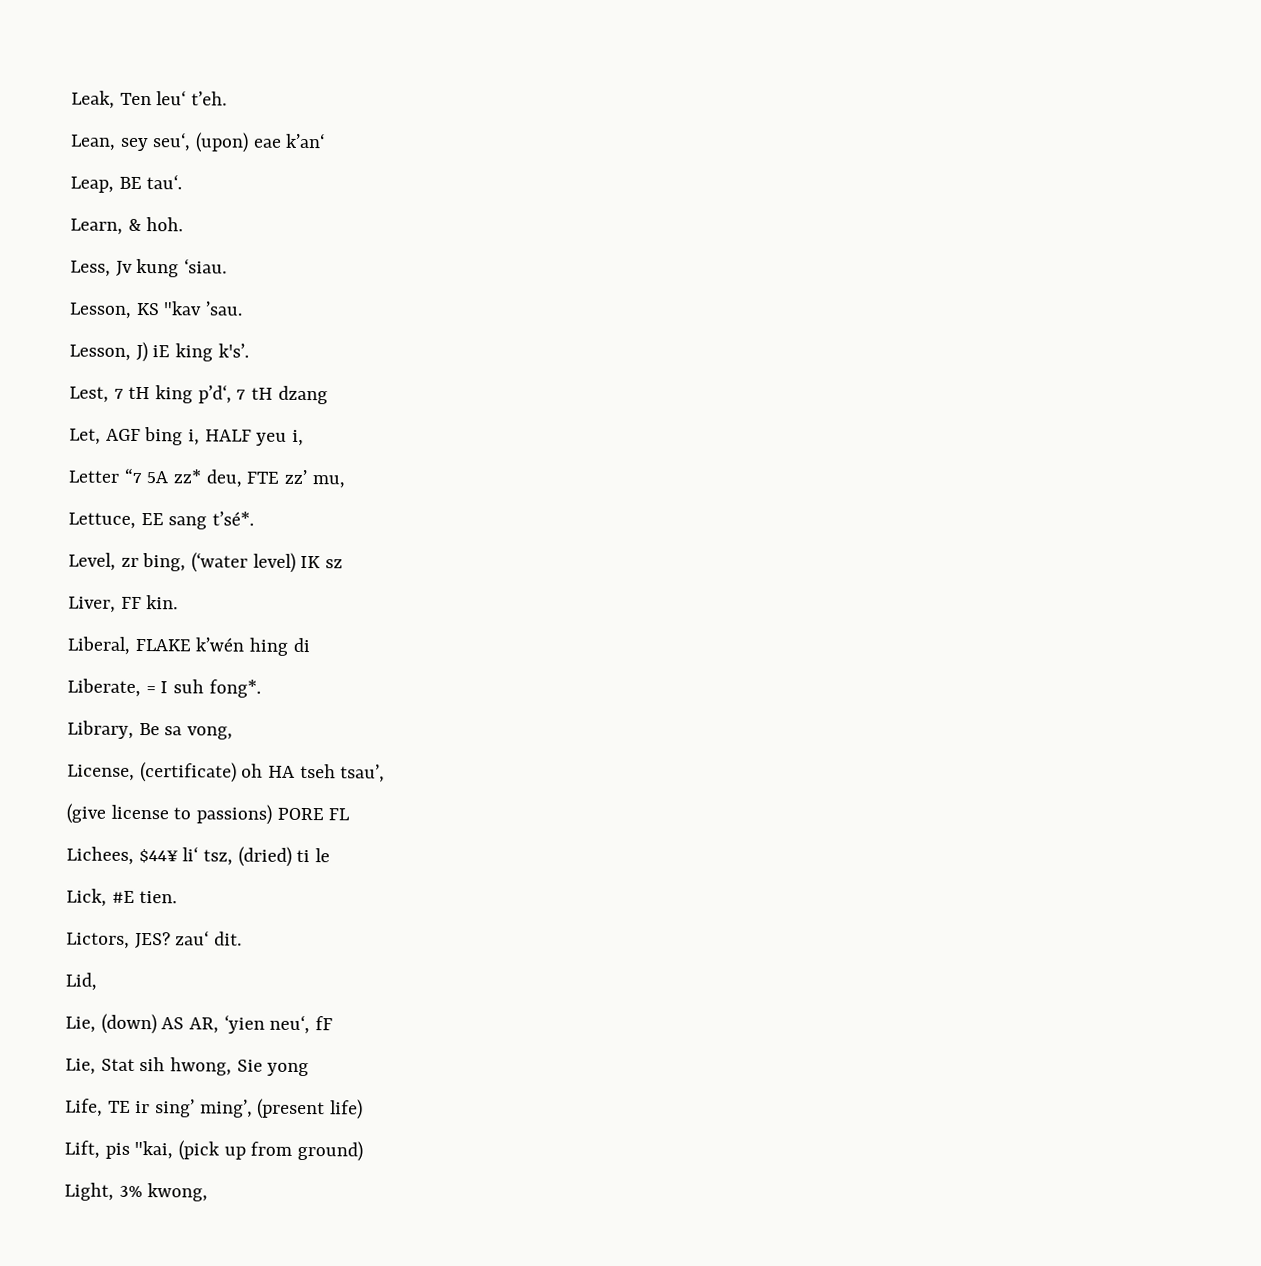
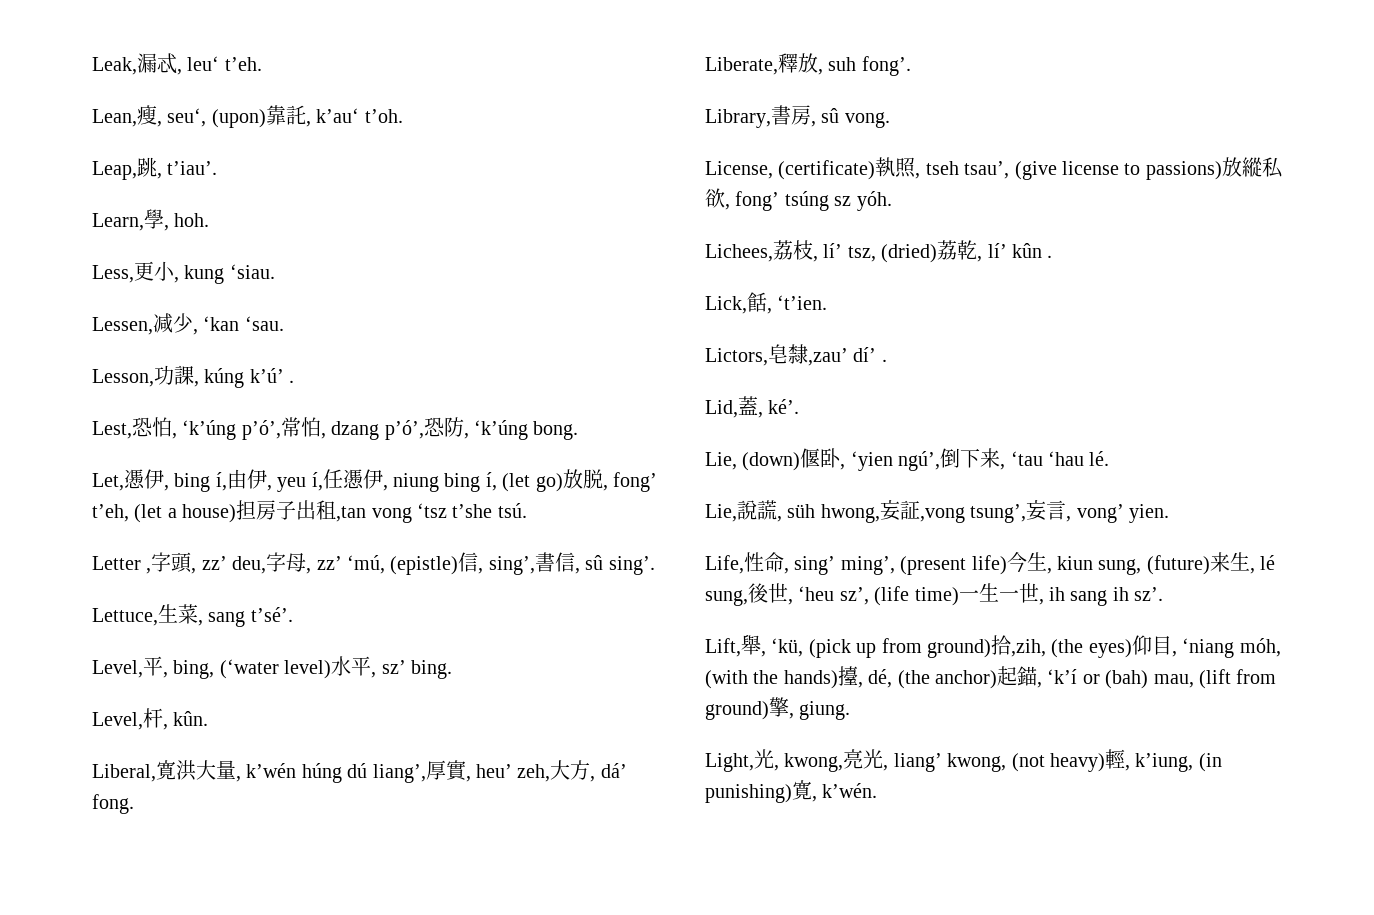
[119,92,152,106] Ten -> [137,53,182,75] 漏忒,
[119,137,149,152] sey -> [137,105,162,127] 瘦,
[252,132,326,149] eae k’an‘ -> [265,105,403,127] 靠託, k’au‘ t’oh.
[118,174,183,190] BE tau‘. -> [137,157,218,179] 跳, t’iau’.
[127,218,142,232] & -> [144,209,169,231] 學,
[115,260,133,276] Jv -> [134,261,179,283] 更小,
[69,301,244,319] [69,341,249,363] [69,384,328,405] [69,427,305,447] [68,467,345,489] [68,511,255,530] [68,552,139,571] Lesson, KS "kav ’sau. // Lesson, J) iE king k's’. // Lest, 7 tH king p’d‘, 7 tH dzang // Let, AGF bing i, HALF yeu i, // Letter “7 5A zz* deu, FTE zz’ mu, // Lettuce, EE sang t’sé*. // Level, zr -> [92,313,284,335] [92,365,295,388] [92,417,579,440] [92,469,657,492] [92,500,527,523] [92,552,655,575] [92,604,293,627] [92,656,168,678] Lessen,减少, ‘kan ‘sau. // Lesson,功課, kúng k’ú’ . // Lest,恐怕, ‘k’úng p’ó’,常怕, dzang p’ó’,恐防, ‘k’úng bong. // Let,慿伊, bing í,由伊, yeu í,任慿伊, niung bing í, (let go)放脱, fong’ t’eh, (let a house)担房子出租,tan vong ‘tsz t’she tsú. // Letter ,字頭, zz’ deu,字母, zz’ ‘mú, (epistle)信, sing’,書信, sû sing’. // Lettuce,生菜, sang t’sé’. // Level,平,
[300,555,344,569] [68,595,179,613] [67,636,310,656] [67,678,261,698] [67,720,234,740] IK sz // Liver, FF kin. // Liberal, FLAKE k’wén hing di // Liberate, = I suh fong*. // Library, Be sa vong, -> [331,656,452,679] [92,708,209,730] [92,760,627,783] [92,794,134,814] [705,53,911,76] [705,105,890,128] 水平, sz’ bing. // Level,杆, kûn. // Liberal,寛洪大量, k’wén húng dú liang’,厚實, heu’ zeh,大方, dá’ fong. // Liberate,釋放, suh fong’. // Library,書房, sû vong.
[241,763,296,778] oh HA -> [875,157,921,179] 執照,
(386, 773) // -> (1010, 170) none
[276,807,350,821] [66,846,331,867] PORE FL // Lichees, $44¥ li‘ tsz, (dried) ti le -> [1221,157,1283,178] [705,188,892,211] [705,240,1053,263] 放縱私欲, fong’ tsúng sz yóh. // Lichees,荔枝, lí’ tsz, (dried)荔乾, lí’ kûn .
[111,890,178,904] #E tien. -> [747,292,828,314] 餂, ‘t’ien.
[134,930,243,949] JES? zau‘ dit. -> [768,344,887,366] 皂隸,zau’ dí’ .
(97, 981) none -> [738,396,800,418] 蓋, ké’.
[161,1014,334,1035] [65,1057,310,1077] AS AR, ‘yien neu‘, fF // Lie, Stat sih hwong, Sie yong -> [800,448,1110,471] [705,500,1169,523] 偃卧, ‘yien ngú’,倒下来, ‘tau ‘hau lé. // Lie,說謊, süh hwong,妄証,vong tsung’,妄言, vong’ yien.
[107,1100,151,1114] TE ir -> [744,552,789,574] 性命,
(364, 1109) none -> [1006,552,1276,575] [705,583,1164,606] 今生, kiun sung, (future)来生, lé sung,後世, ‘heu sz’, (life time)一生一世, ih sang ih sz’.
[104,1140,174,1160] pis "kai, -> [741,634,804,657] 舉, ‘kü,
[64,1182,209,1202] // Light, 3% kwong, -> [991,635,1281,658] [705,666,1277,689] [705,697,851,720] [705,749,1222,772] [705,780,878,803] 拾,zih, (the eyes)仰目, ‘niang móh, (with the hands)擡, dé, (the anchor)起錨, ‘k’í or (bah) mau, (lift from ground)擎, giung. // Light,光, kwong,亮光, liang’ kwong, (not heavy)輕, k’iung, (in punishing)寛, k’wén.

